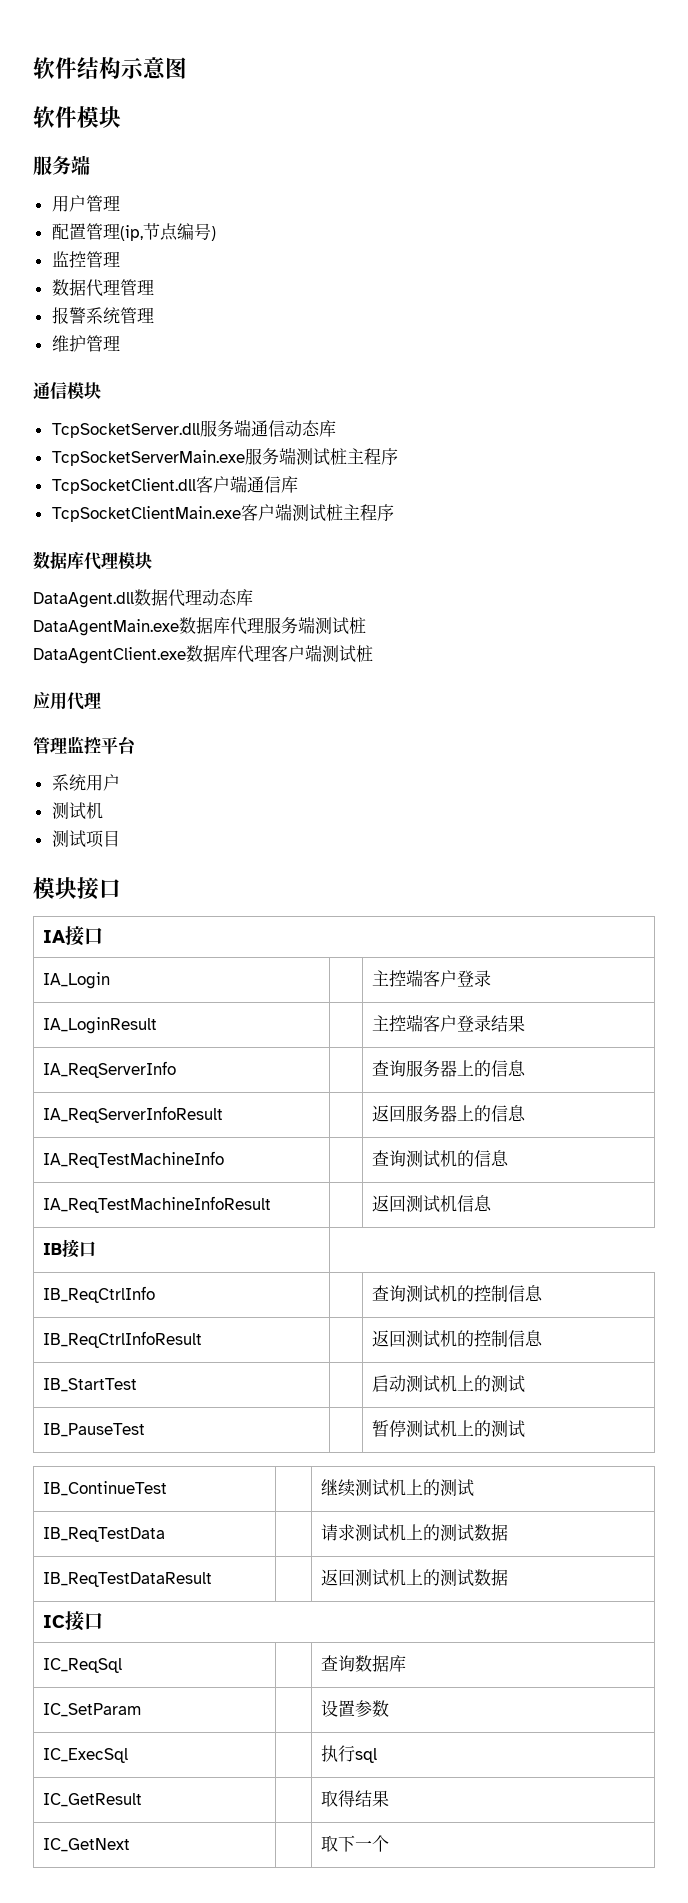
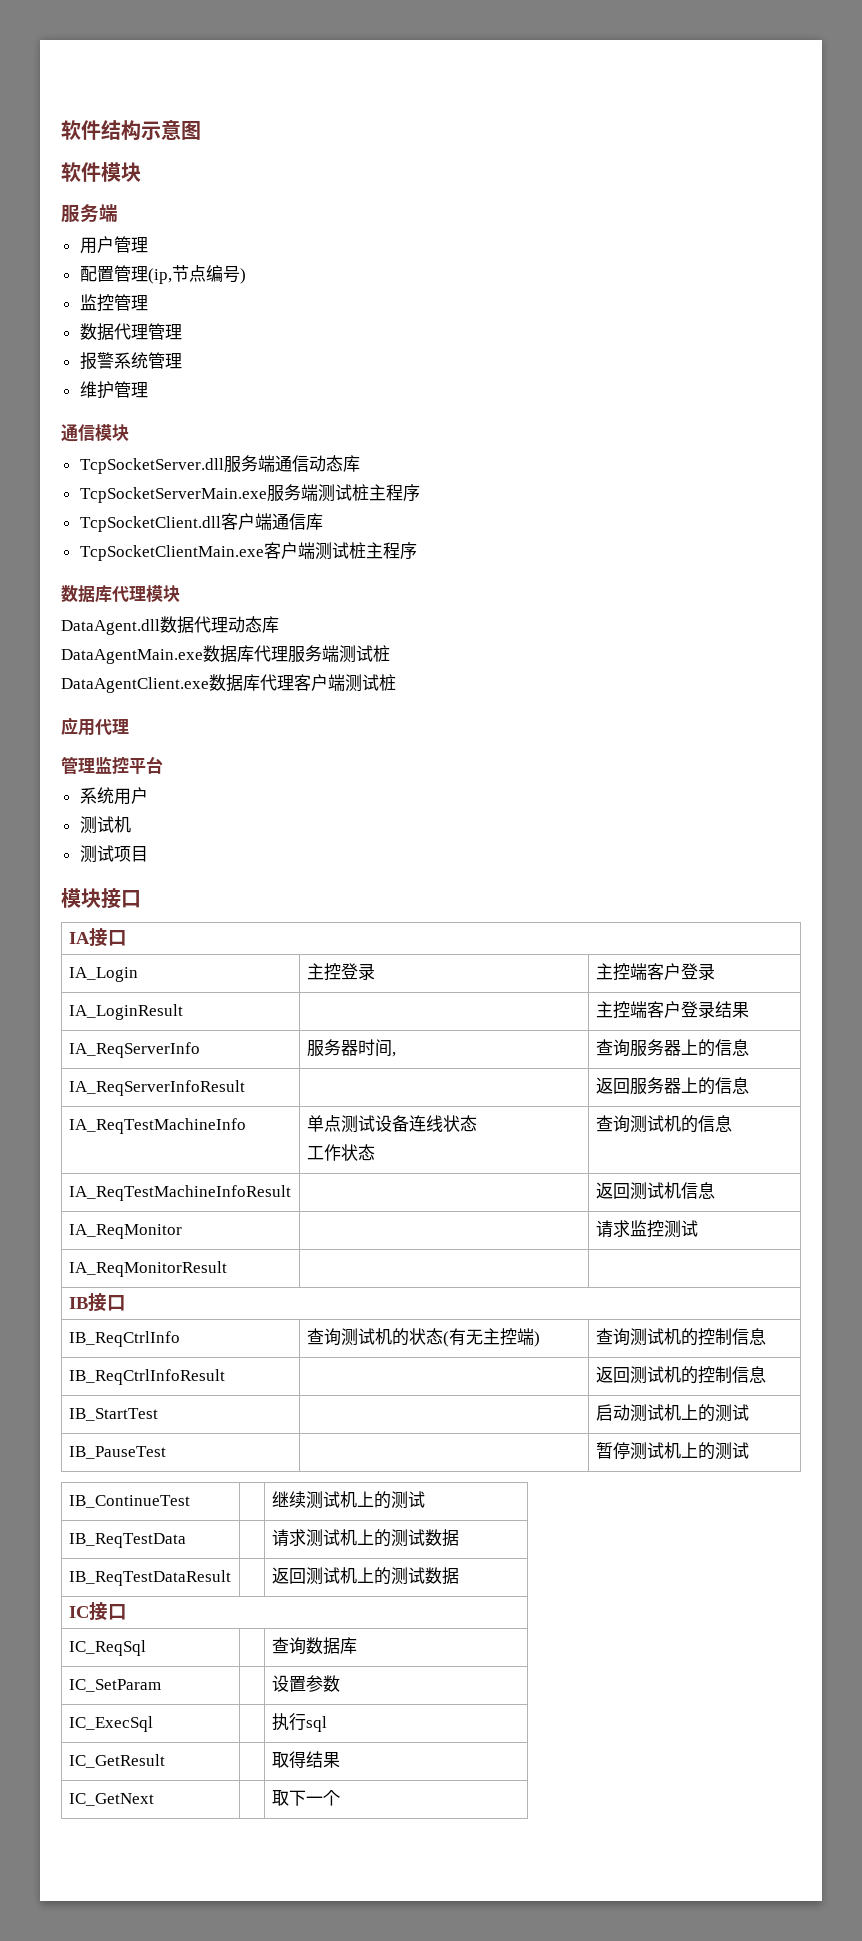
(110, 980) none -> [306,963,375,981] 主控登录
(176, 1069) none -> [306,1039,396,1057] 服务器时间,
(224, 1159) none -> [306,1115,477,1133] [306,1144,375,1161] 单点测试设备连线状态 // 工作状态
[42,1239,96,1258] [42,1286,155,1303] IB接口 // IB_ReqCtrlInfo | -> [68,1224,182,1239] [595,1220,698,1238] [68,1261,227,1277] [68,1293,126,1312] [68,1331,180,1347] [306,1328,540,1347] IA_ReqMonitor | | 请求监控测试 // IA_ReqMonitorResult | | // IB接口 // IB_ReqCtrlInfo | 查询测试机的状态(有无主控端)

